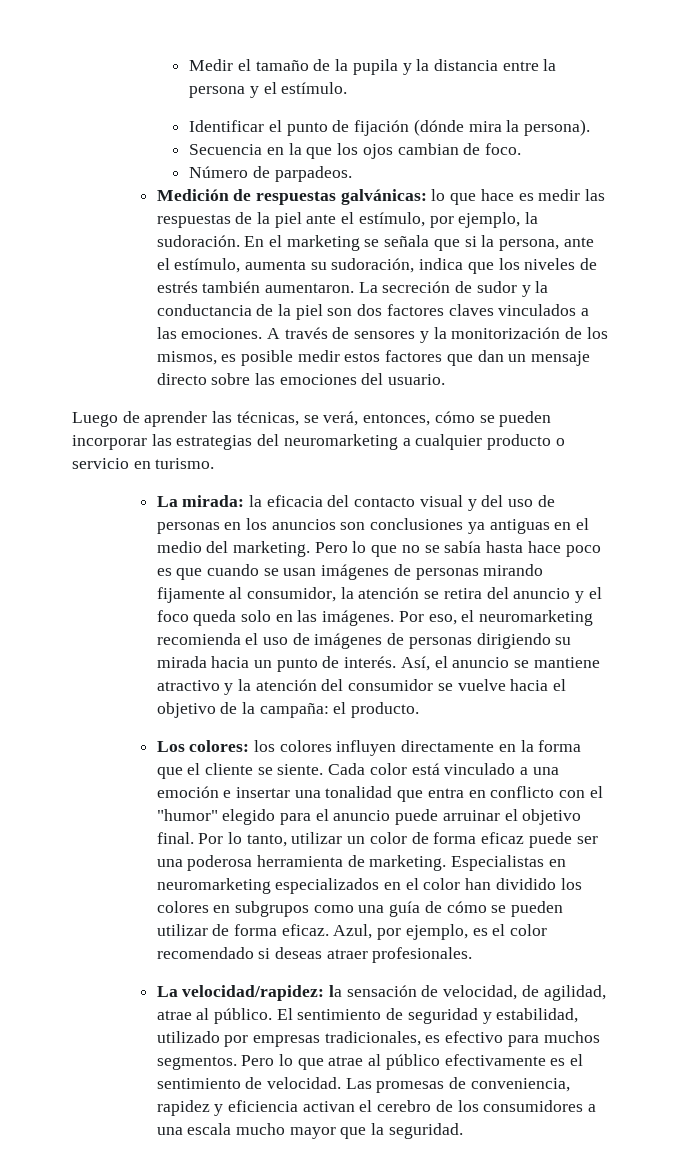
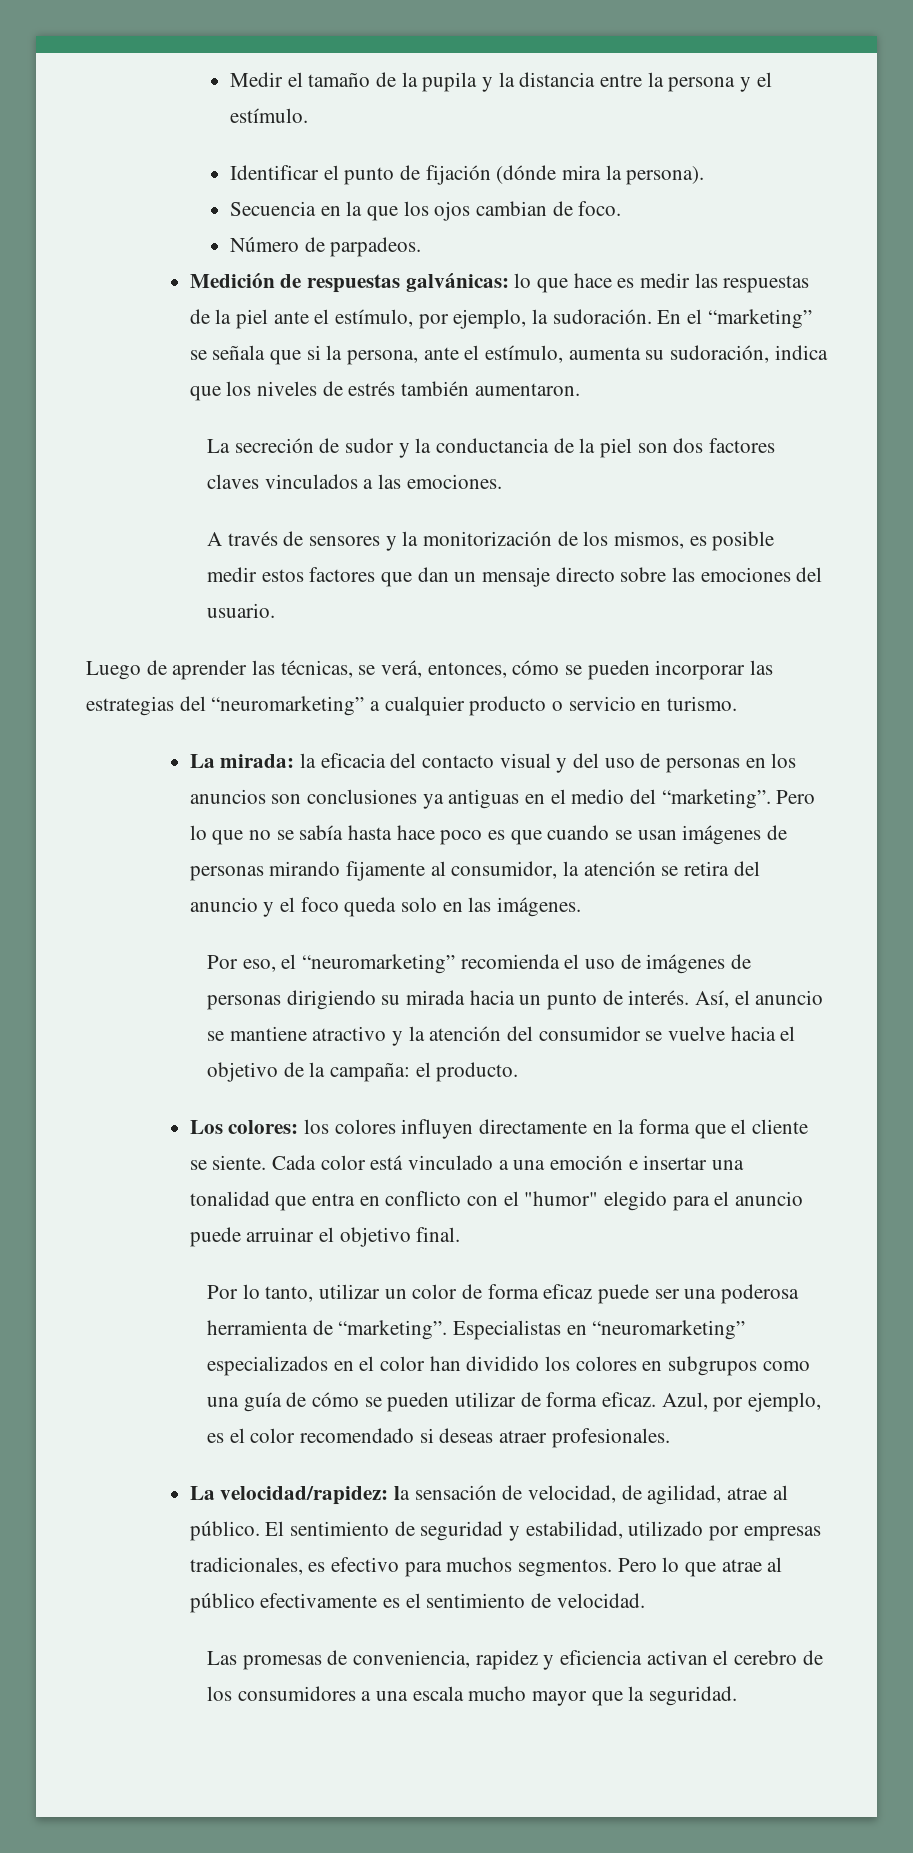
[286,235,360,251] marketing -> [707,309,812,329] “marketing”
(355, 288) none -> (580, 389) //
(263, 333) none -> (502, 481) //
[283,434,398,450] neuromarketing -> [211,696,365,716] “neuromarketing”
[233,541,311,557] marketing. -> [661,789,771,809] “marketing”.
(395, 618) none -> (582, 907) //
[479,610,594,626] neuromarketing -> [302,954,456,974] “neuromarketing”
(194, 838) none -> (461, 1234) //
[369,855,447,871] marketing. -> [338,1320,448,1340] “marketing”.
[156,878,271,894] neuromarketing -> [592,1320,746,1340] “neuromarketing”
(342, 1083) none -> (645, 1600) //

